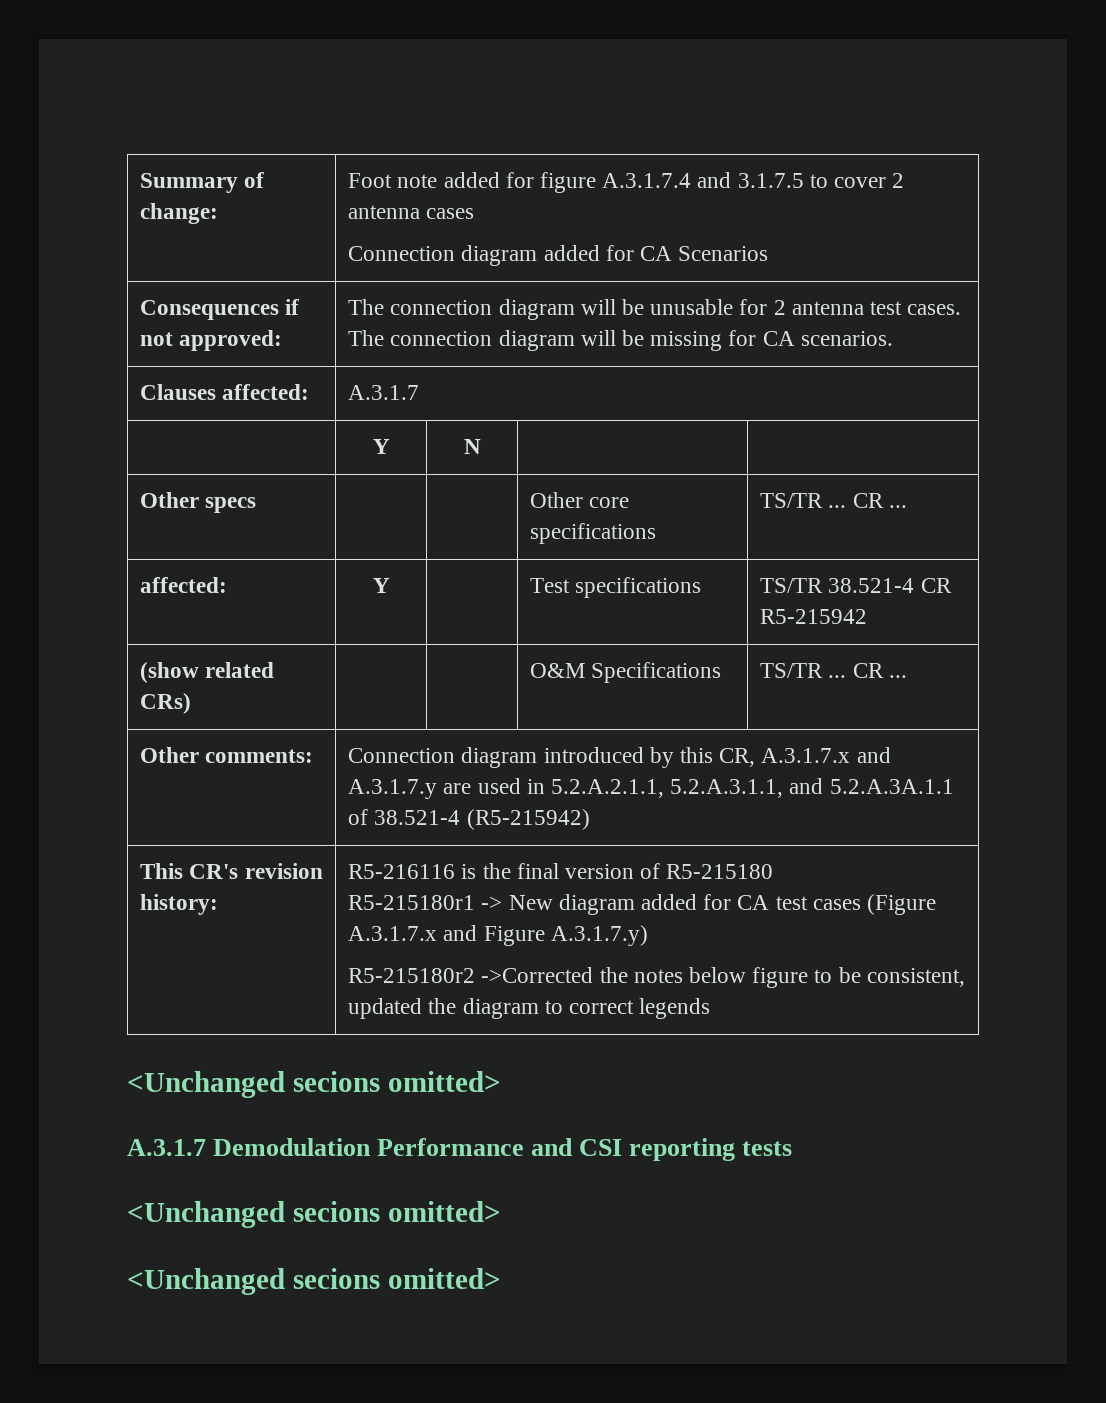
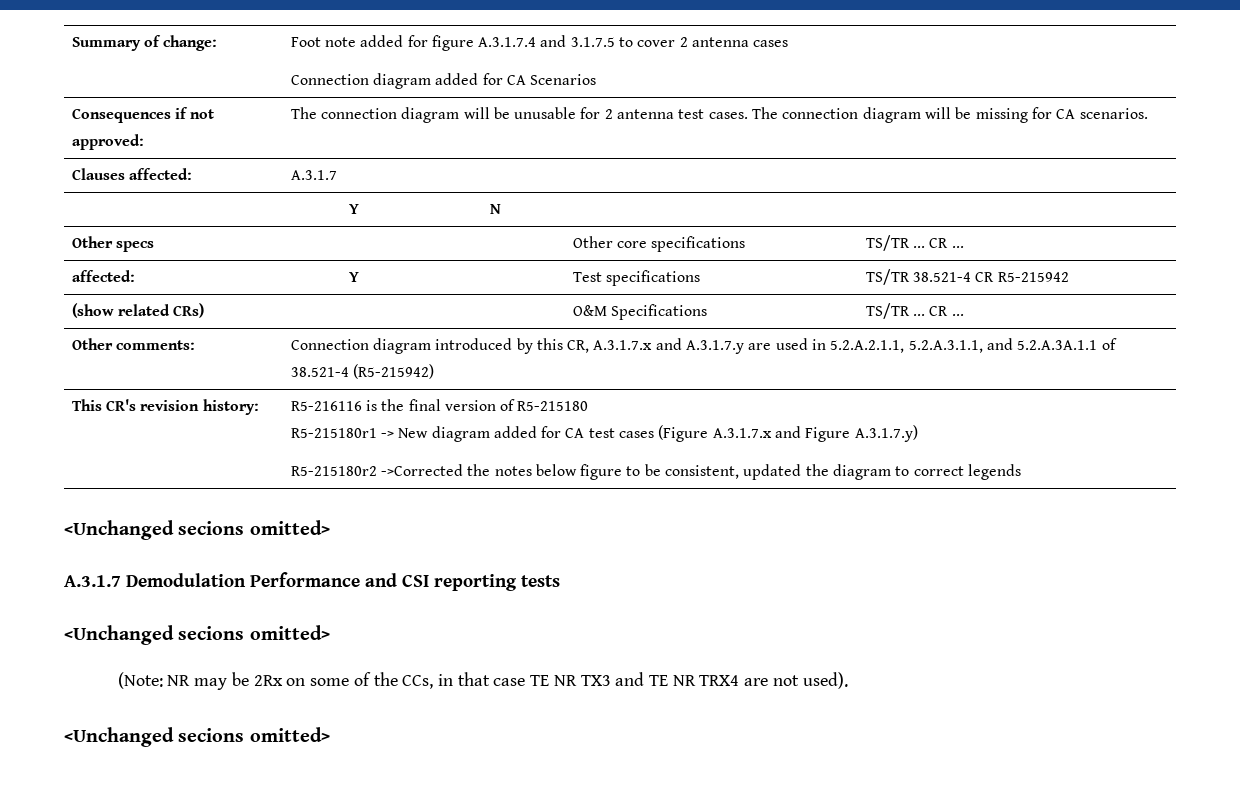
(501, 1211) none -> [117,672,848,690] // (Note: NR may be 2Rx on some of the CCs, in that case TE NR TX3 and TE NR TRX4 are not used).

